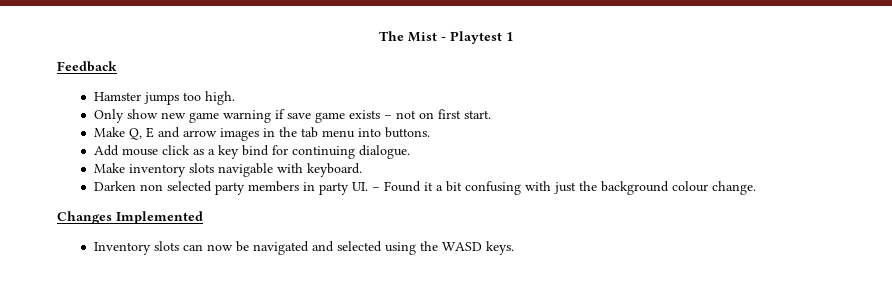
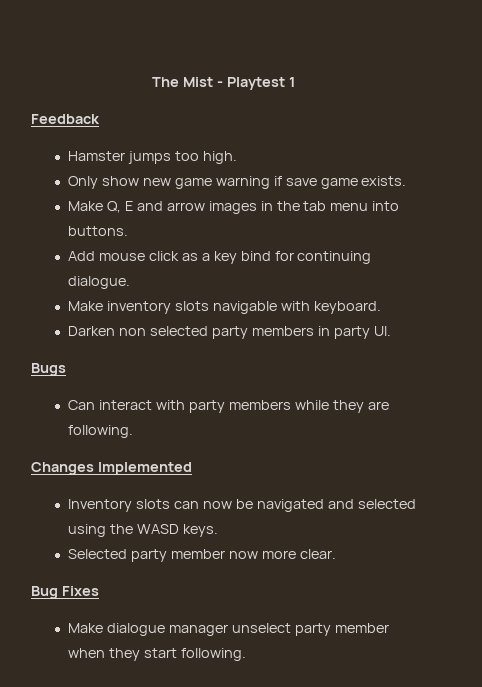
[349,109,492,119] exists – not on first start. -> [361,176,407,186] exists.
[372,181,757,195] – Found it a bit confusing with just the background colour change. -> [31,363,66,376] [68,400,389,413] [68,425,134,438] // Bugs // Can interact with party members while they are following.
(515, 248) none -> [68,549,336,562] [31,586,99,599] [68,623,389,636] [68,648,246,661] // Selected party member now more clear. // Bug Fixes // Make dialogue manager unselect party member when they start following.

